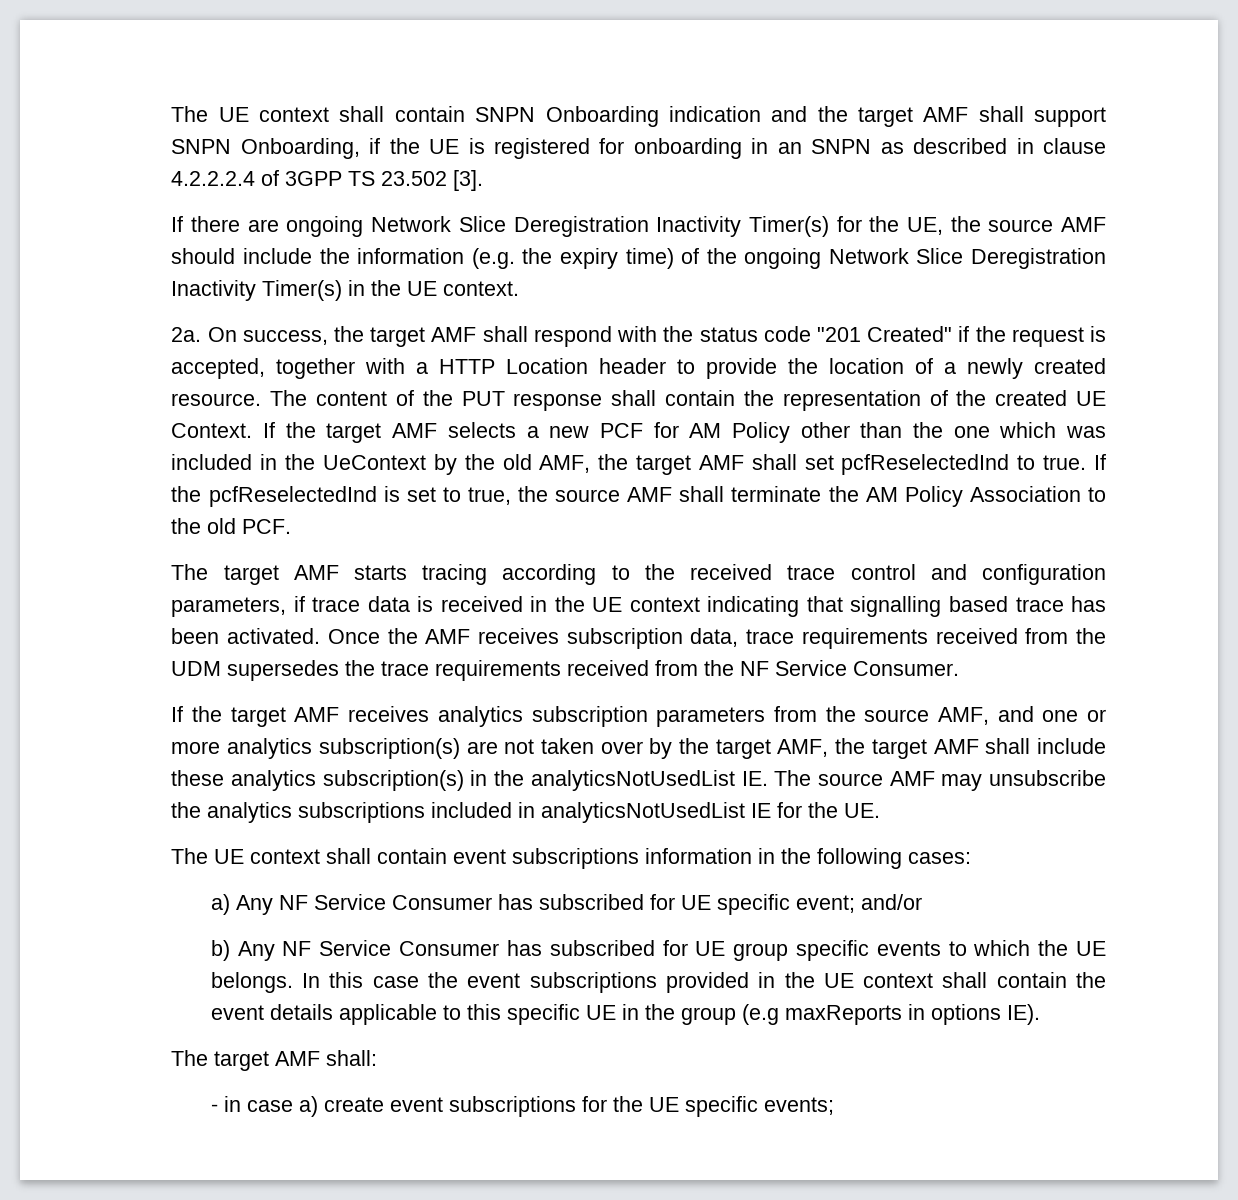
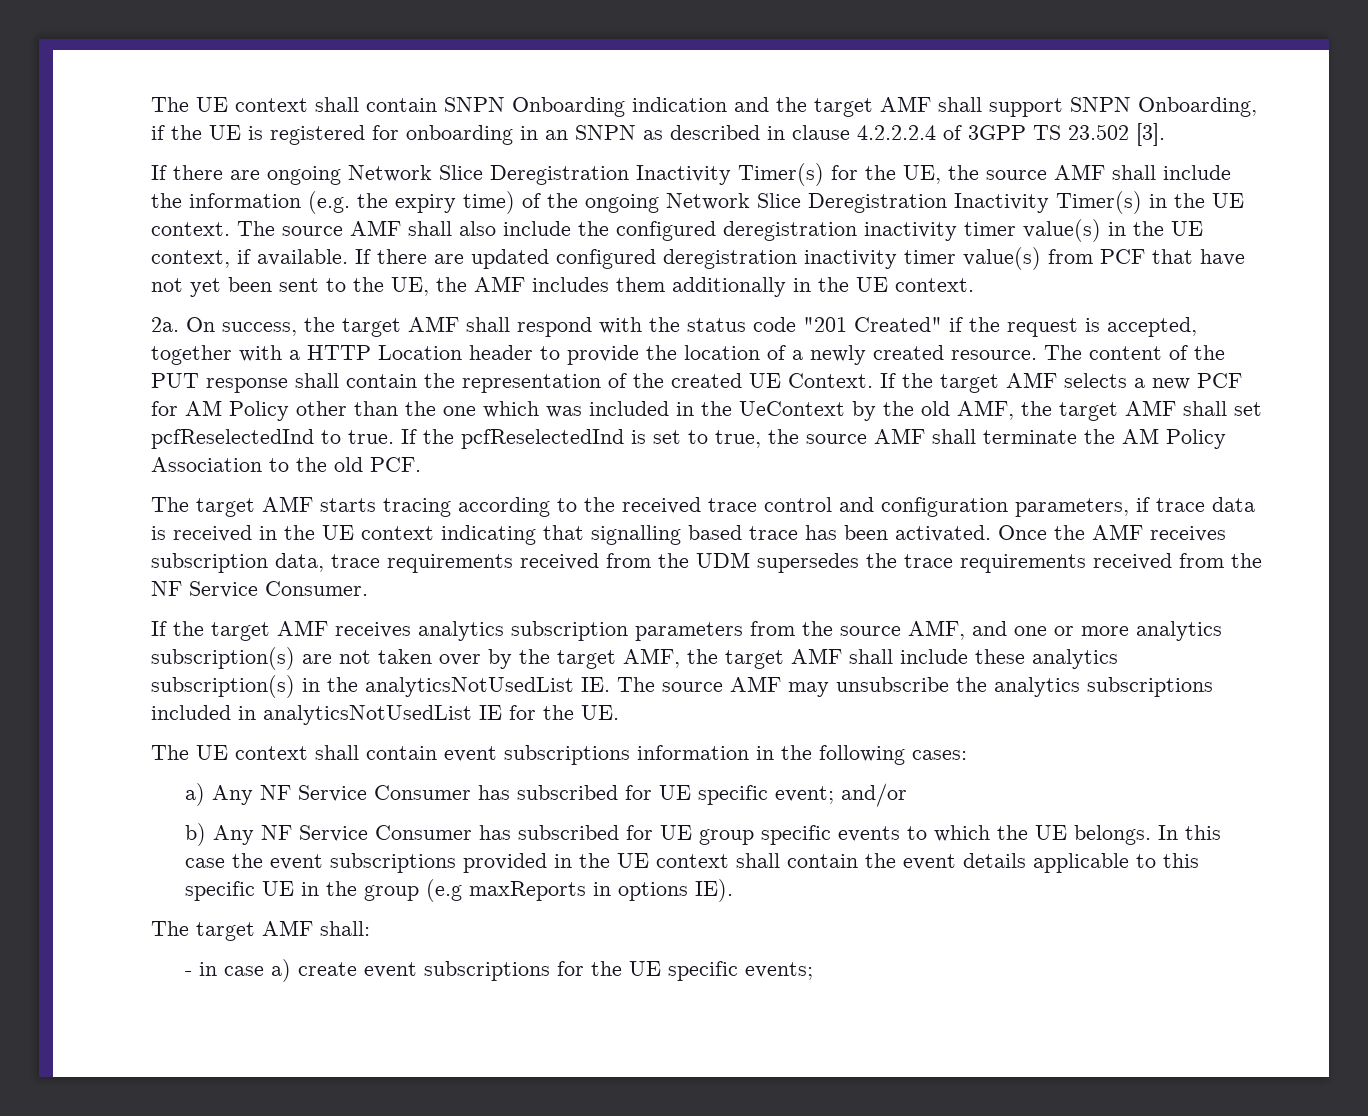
[171,248,236,264] should -> [1111,165,1156,180] shall
(520, 288) none -> [236,219,1203,242] [150,247,1245,270] [150,276,974,297] The source AMF shall also include the configured deregistration inactivity timer value(s) in the UE context, if available. If there are updated configured deregistration inactivity timer value(s) from PCF that have not yet been sent to the UE, the AMF includes them additionally in the UE context.

